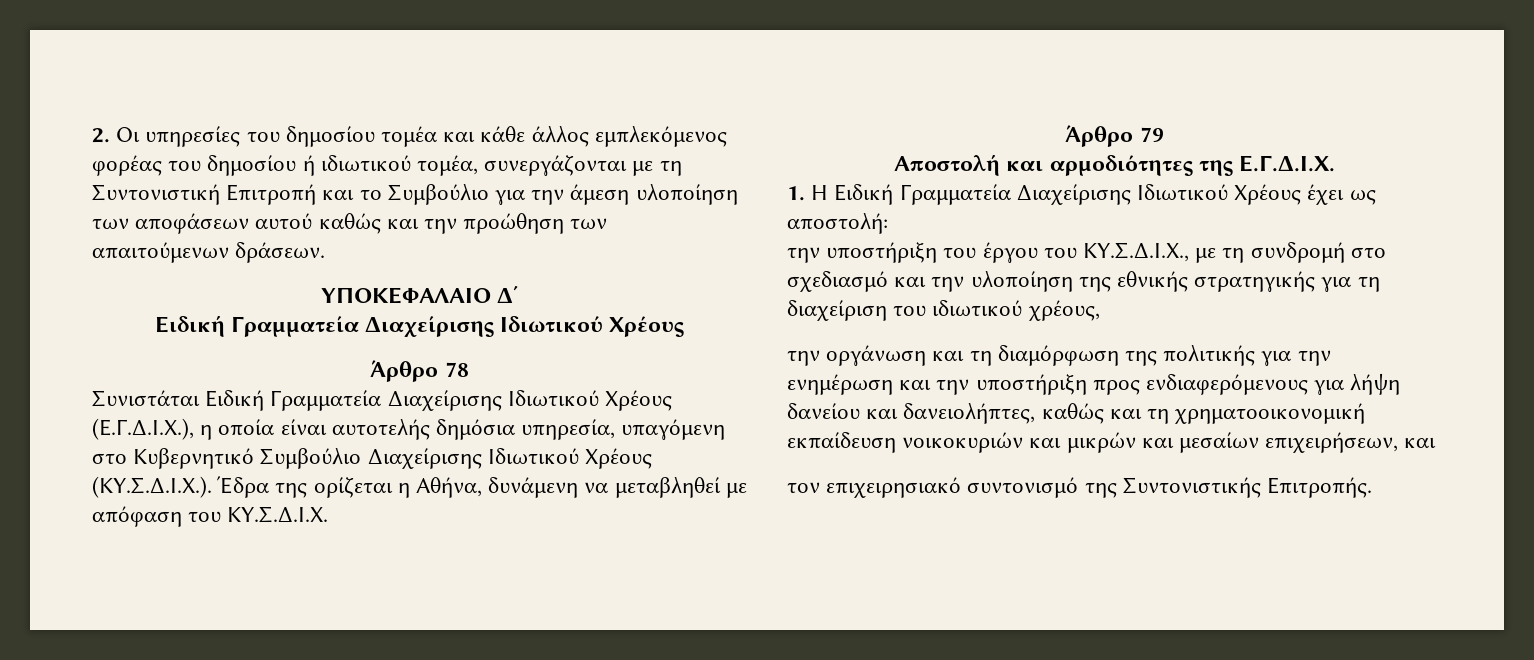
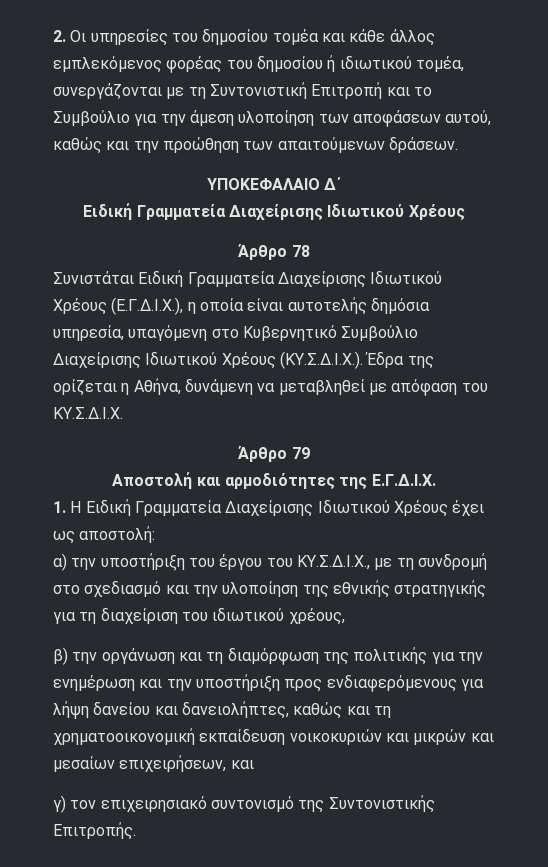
[255,213,313,229] αυτού -> [445,110,492,126] αυτού,
(888, 223) none -> [53,553,67,571] α)
(1100, 310) none -> [53,647,68,665] β)
(1437, 442) none -> [53,795,66,813] γ)

